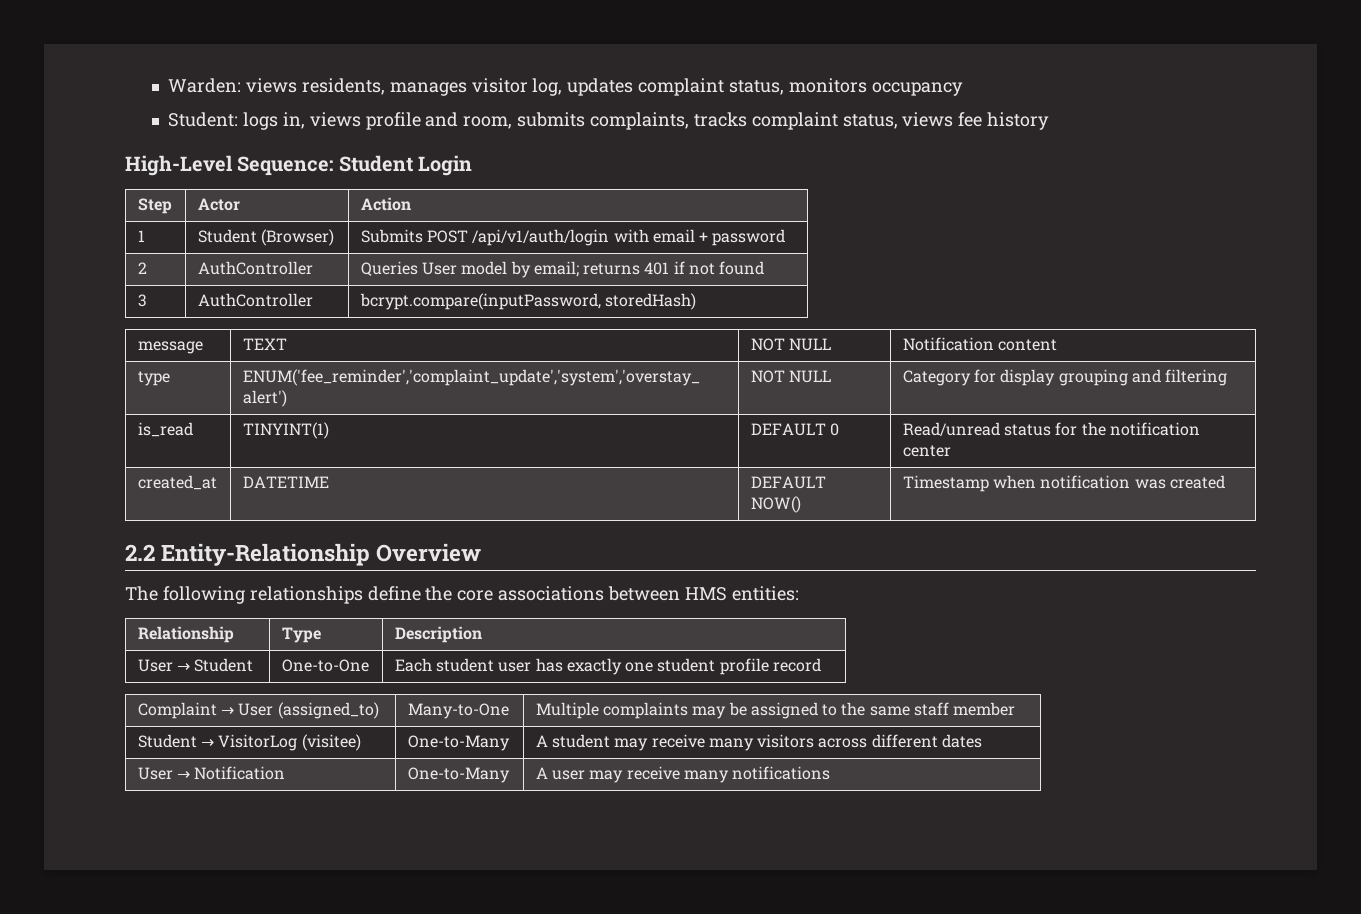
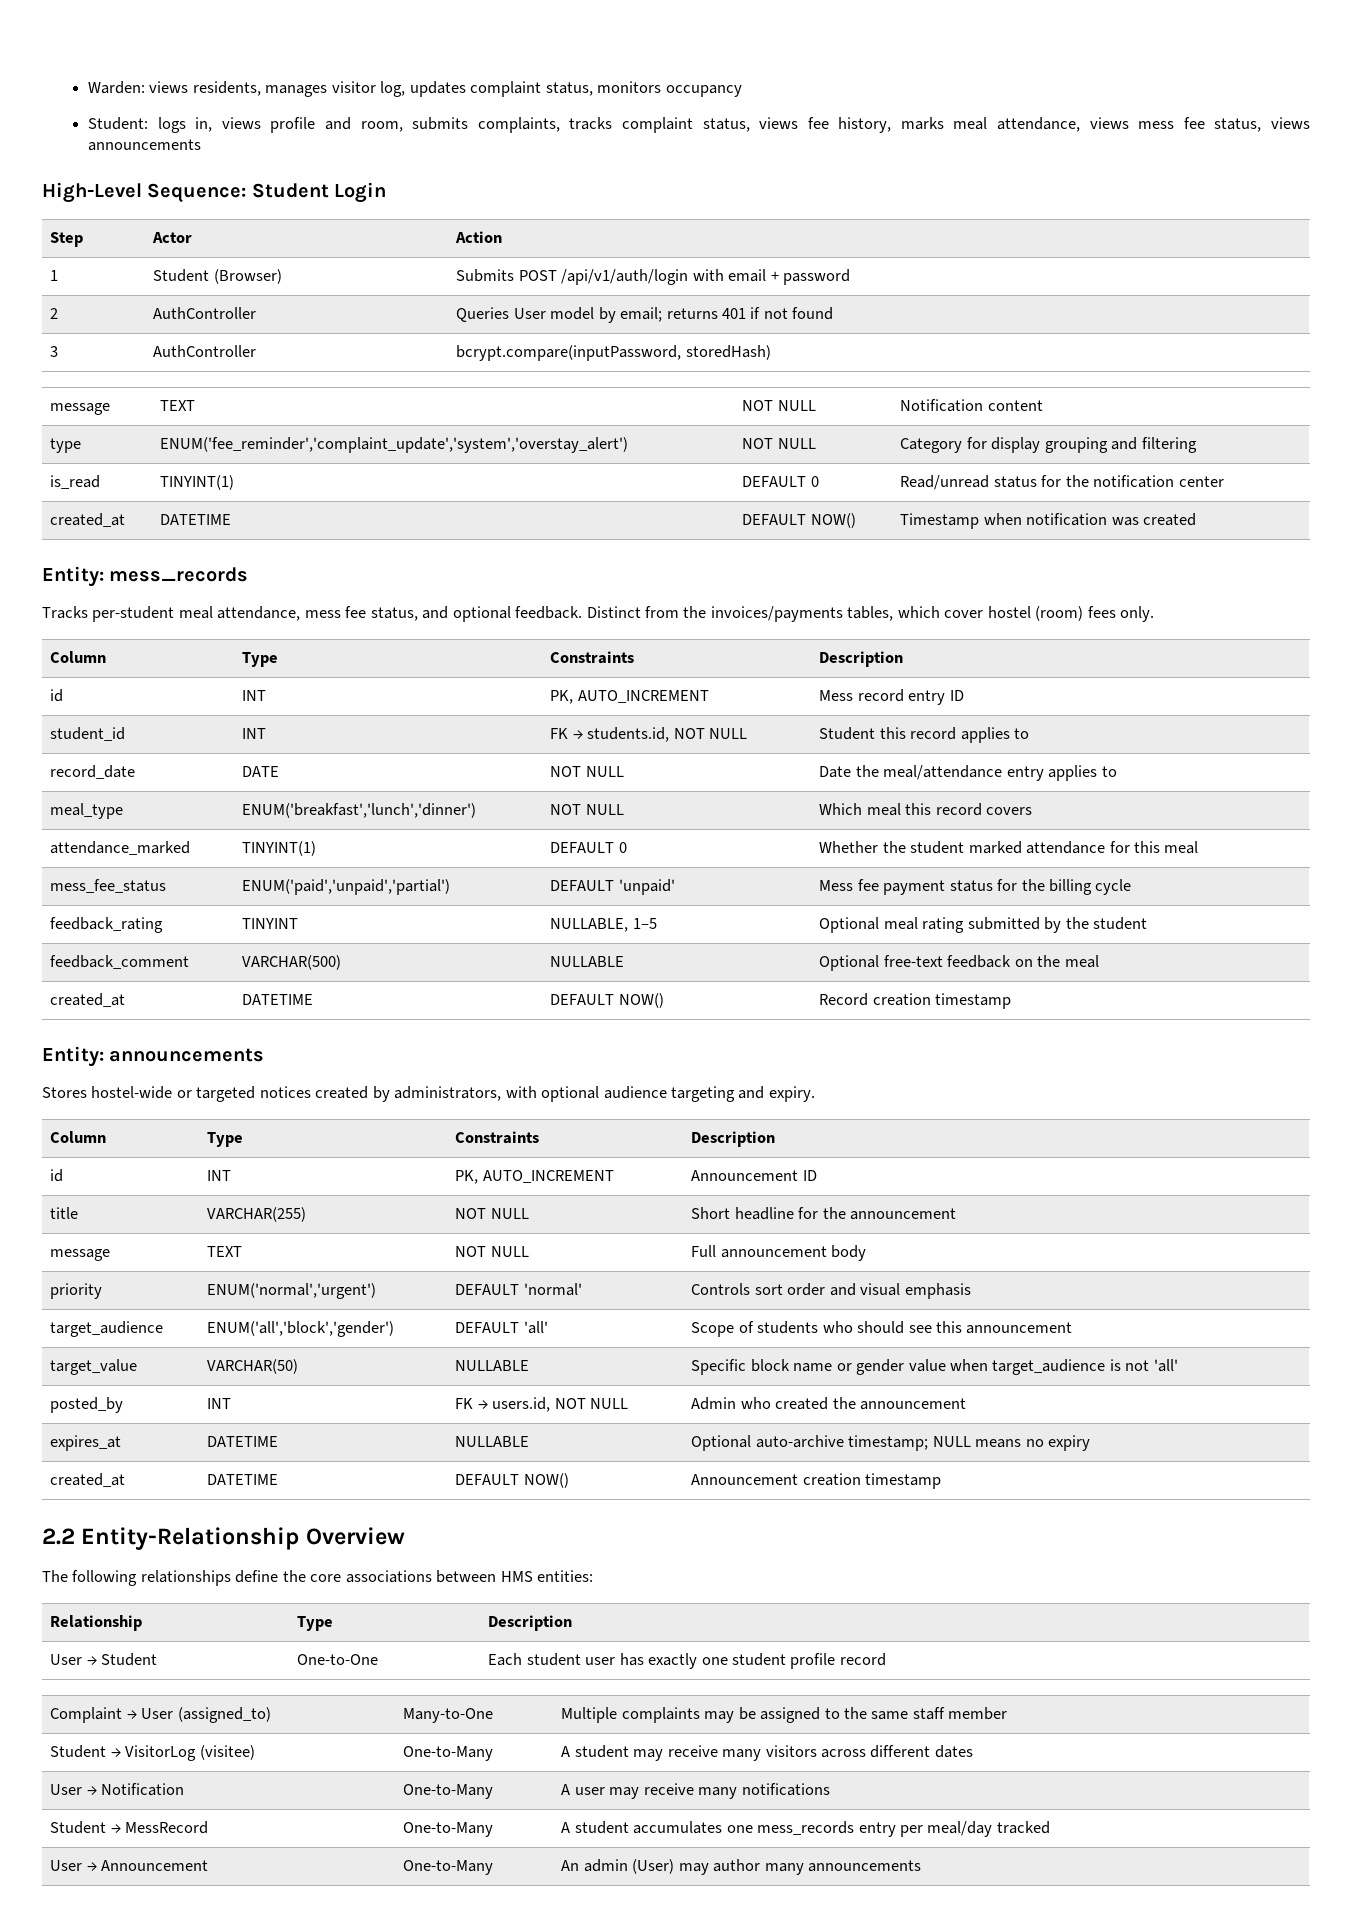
[987,112,1050,130] history -> [838,117,1310,133] [88,139,202,151] history, marks meal attendance, views mess fee status, views announcements
(1225, 482) none -> [42,566,249,587] [42,606,1155,622] [50,651,107,663] [242,652,279,667] [550,651,635,664] [819,651,904,667] [50,689,64,702] [242,690,267,701] [550,690,709,704] [819,689,964,705] [50,727,126,741] [242,728,267,739] [550,727,748,742] [819,727,1030,743] [50,765,136,779] [242,766,280,777] [550,766,624,777] [819,765,1117,781] [50,803,124,819] [242,803,477,818] [550,804,624,815] [819,803,1033,816] [50,841,191,855] [242,841,317,856] [550,842,627,853] [819,841,1199,854] [50,879,167,893] [242,879,451,895] [550,879,675,895] [819,879,1132,895] [50,917,164,933] [242,918,299,929] [550,918,657,932] [819,917,1148,933] [50,955,190,969] [242,955,342,970] [550,956,625,967] [819,955,1099,971] [50,993,126,1007] [242,994,314,1005] [550,993,664,1008] [819,993,1012,1009] [42,1046,265,1067] [42,1086,815,1102] [50,1131,107,1143] [207,1132,244,1147] [455,1131,540,1144] [691,1131,776,1147] [50,1169,64,1182] [207,1170,232,1181] [455,1170,614,1184] [691,1170,817,1181] [50,1207,79,1219] [207,1207,307,1222] [455,1208,529,1219] [691,1207,957,1220] [50,1249,111,1261] [207,1246,243,1257] [455,1246,529,1257] [691,1245,867,1261] [50,1283,103,1299] [207,1283,377,1299] [455,1283,582,1296] [691,1283,971,1299] [50,1321,164,1337] [207,1321,395,1337] [455,1321,548,1334] [691,1321,1073,1337] [50,1359,138,1375] [207,1359,299,1374] [455,1360,530,1371] [691,1359,1178,1375] [50,1397,124,1413] [207,1398,232,1409] [455,1397,629,1412] [691,1397,967,1410] [50,1435,122,1451] [207,1436,279,1447] [455,1436,530,1447] [691,1435,1091,1451] [50,1473,126,1487] [207,1474,279,1485] [455,1473,569,1488] [691,1473,942,1489] // Entity: mess_records // Tracks per-student meal attendance, mess fee status, and optional feedback. Distinct from the invoices/payments tables, which cover hostel (room) fees only. // Column | Type | Constraints | Description // id | INT | PK, AUTO_INCREMENT | Mess record entry ID // student_id | INT | FK → students.id, NOT NULL | Student this record applies to // record_date | DATE | NOT NULL | Date the meal/attendance entry applies to // meal_type | ENUM('breakfast','lunch','dinner') | NOT NULL | Which meal this record covers // attendance_marked | TINYINT(1) | DEFAULT 0 | Whether the student marked attendance for this meal // mess_fee_status | ENUM('paid','unpaid','partial') | DEFAULT 'unpaid' | Mess fee payment status for the billing cycle // feedback_rating | TINYINT | NULLABLE, 1–5 | Optional meal rating submitted by the student // feedback_comment | VARCHAR(500) | NULLABLE | Optional free-text feedback on the meal // created_at | DATETIME | DEFAULT NOW() | Record creation timestamp // Entity: announcements // Stores hostel-wide or targeted notices created by administrators, with optional audience targeting and expiry. // Column | Type | Constraints | Description // id | INT | PK, AUTO_INCREMENT | Announcement ID // title | VARCHAR(255) | NOT NULL | Short headline for the announcement // message | TEXT | NOT NULL | Full announcement body // priority | ENUM('normal','urgent') | DEFAULT 'normal' | Controls sort order and visual emphasis // target_audience | ENUM('all','block','gender') | DEFAULT 'all' | Scope of students who should see this announcement // target_value | VARCHAR(50) | NULLABLE | Specific block name or gender value when target_audience is not 'all' // posted_by | INT | FK → users.id, NOT NULL | Admin who created the announcement // expires_at | DATETIME | NULLABLE | Optional auto-archive timestamp; NULL means no expiry // created_at | DATETIME | DEFAULT NOW() | Announcement creation timestamp
(831, 773) none -> [50,1821,209,1834] [403,1822,494,1837] [561,1821,1050,1837] [50,1860,209,1871] [403,1860,494,1875] [561,1859,922,1875] // Student → MessRecord | One-to-Many | A student accumulates one mess_records entry per meal/day tracked // User → Announcement | One-to-Many | An admin (User) may author many announcements

